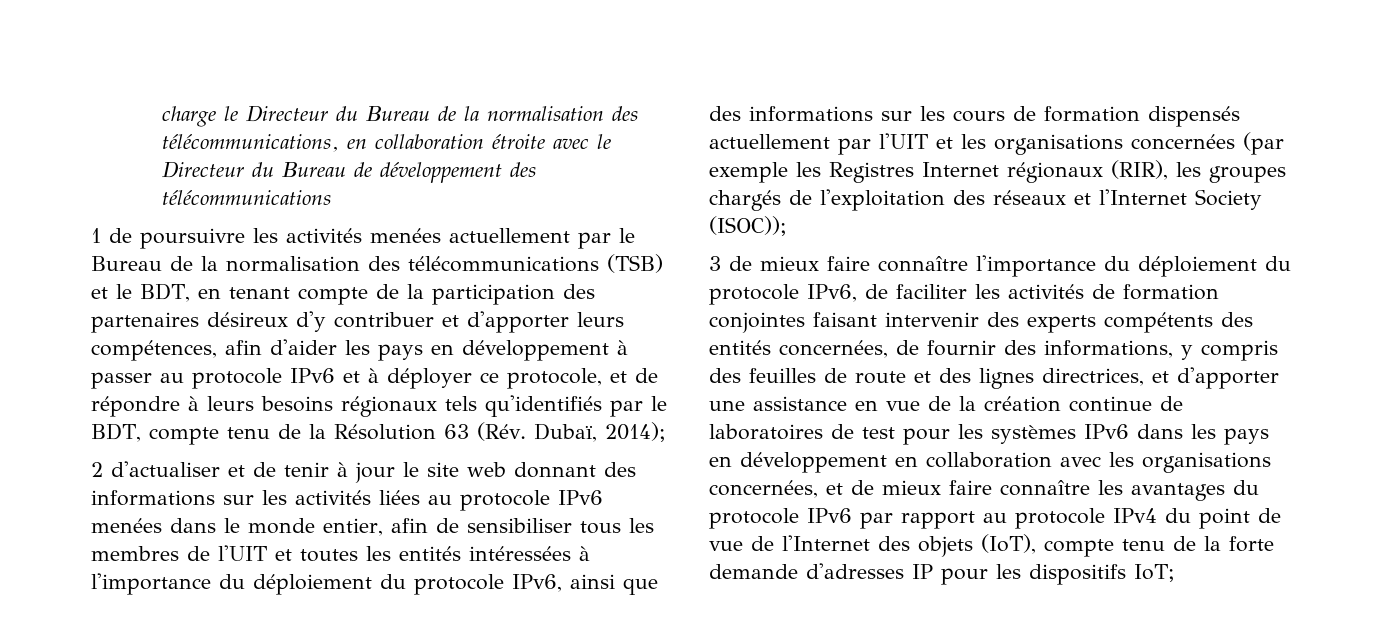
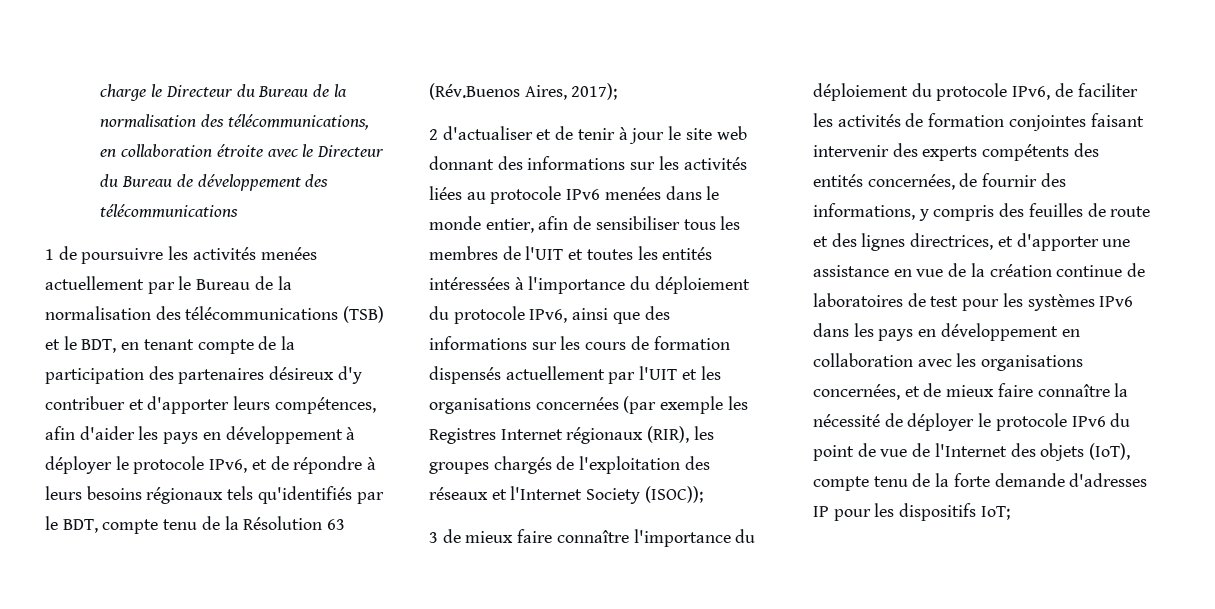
[91,368,602,389] passer au protocole IPv6 et à déployer ce protocole, -> [45,456,248,474] déployer le protocole IPv6,
[476,422,666,442] (Rév. Dubaï, 2014); -> [429,83,618,100] (Rév.Buenos Aires, 2017);
[1098,480,1259,501] [709,508,1157,529] les avantages du protocole IPv6 par rapport au protocole IPv4 -> [1114,383,1129,397] [813,413,1106,431] la nécessité de déployer le protocole IPv6

